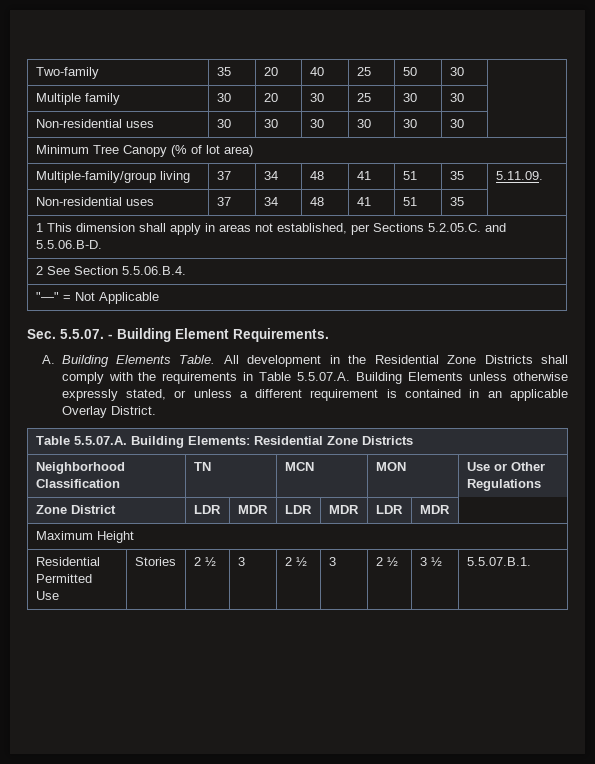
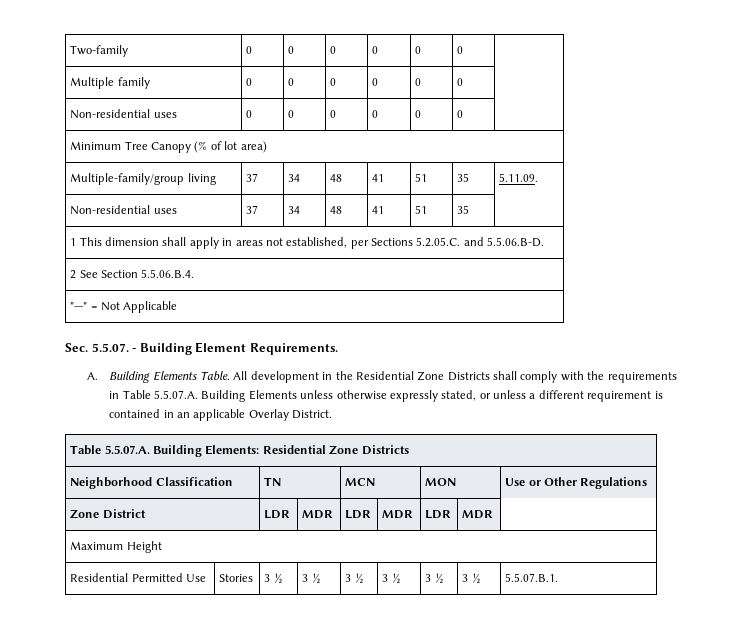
[216,67,231,76] [263,67,278,76] [309,67,324,76] [356,67,371,76] [402,67,417,76] [449,67,464,76] [35,93,120,105] [216,93,231,102] [263,93,278,102] [309,93,324,102] [356,93,371,102] [402,93,417,102] [449,93,464,102] [35,119,154,128] [216,119,231,128] [263,119,278,128] [309,119,324,128] [356,119,371,128] [402,119,417,128] [449,119,464,128] 35 | 20 | 40 | 25 | 50 | 30 | // Multiple family | 30 | 20 | 30 | 25 | 30 | 30 | // Non-residential uses | 30 | 30 | 30 | 30 | 30 | 30 -> [246,46,253,54] [288,46,295,54] [330,46,337,54] [372,46,379,54] [415,46,422,54] [457,46,464,54] [70,77,150,89] [246,78,253,86] [288,78,295,86] [330,78,337,86] [372,78,379,86] [415,78,422,86] [457,78,464,86] [70,109,177,119] [246,110,253,118] [288,110,295,118] [330,110,337,118] [372,110,379,118] [415,110,422,118] [457,110,464,118] 0 | 0 | 0 | 0 | 0 | 0 | // Multiple family | 0 | 0 | 0 | 0 | 0 | 0 | // Non-residential uses | 0 | 0 | 0 | 0 | 0 | 0
[193,557,216,566] [237,557,245,566] [284,557,307,566] [328,557,336,566] [375,557,383,566] 2 ½ | 3 | 2 ½ | 3 | 2 -> [264,573,282,583] [302,573,320,583] [345,573,363,583] [382,573,400,583] [425,574,432,582] 3 ½ | 3 ½ | 3 ½ | 3 ½ | 3

